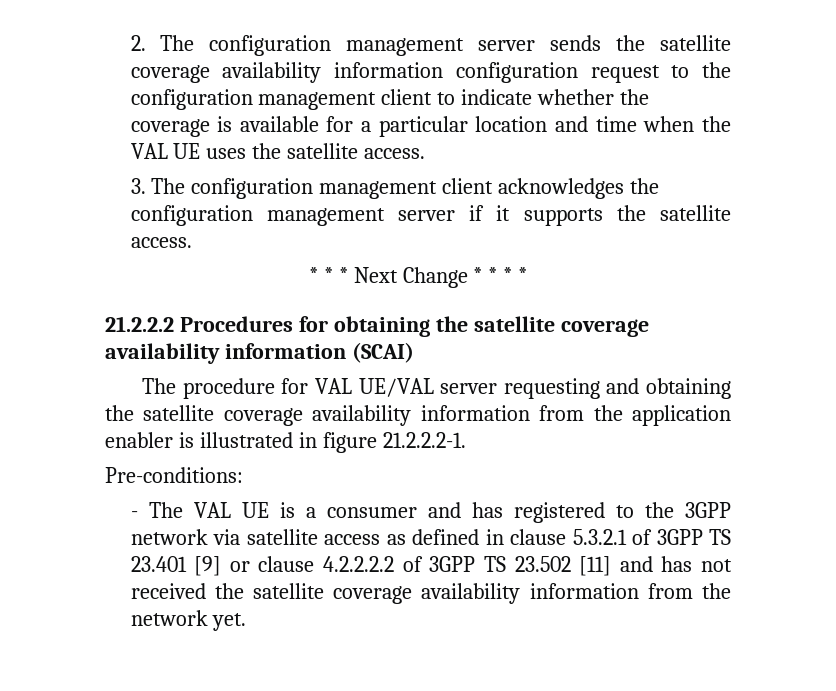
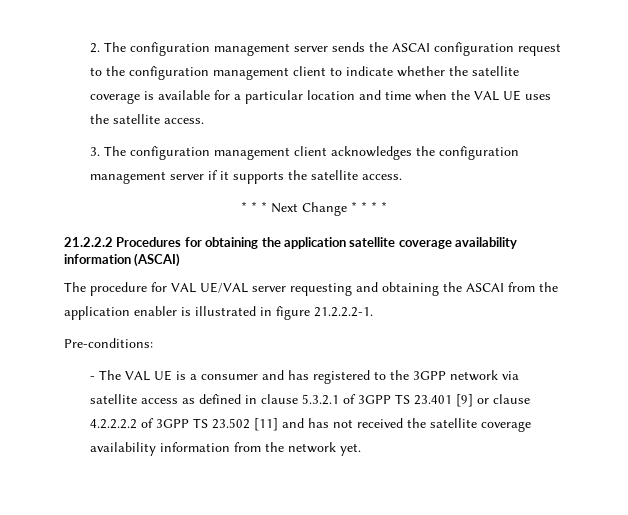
[660,35,731,51] [130,62,444,83] satellite coverage availability information -> [392,43,431,52] ASCAI
(650, 97) none -> [472,66,520,76] satellite
[473,316,649,337] [105,342,414,364] satellite coverage availability information (SCAI) -> [283,237,517,249] [64,253,181,267] application satellite coverage availability information (ASCAI)
[143,405,530,426] satellite coverage availability information -> [466,283,504,292] ASCAI

